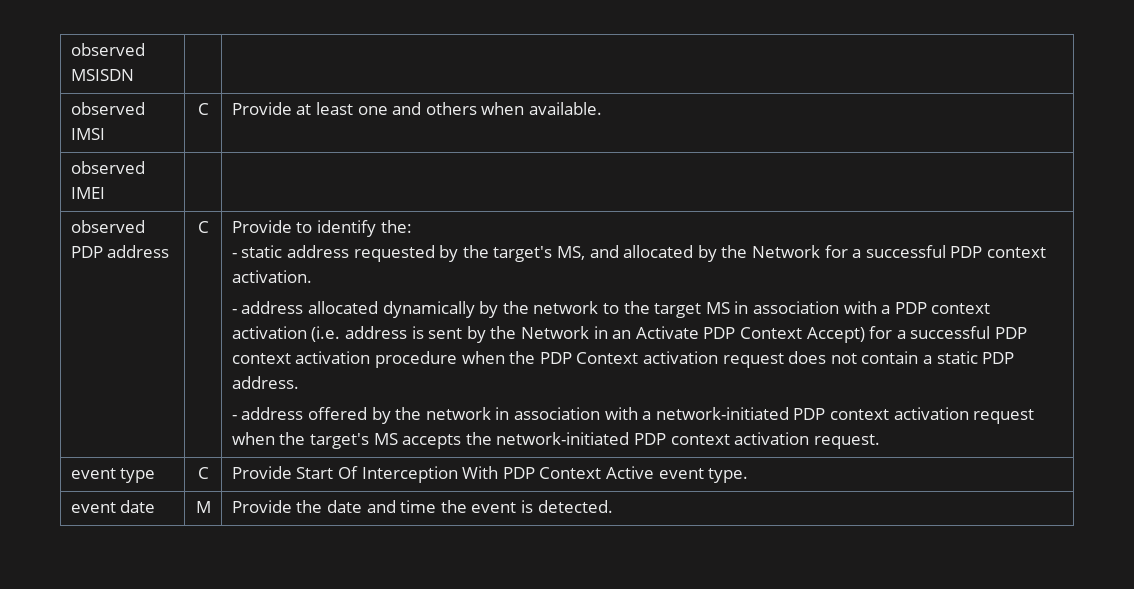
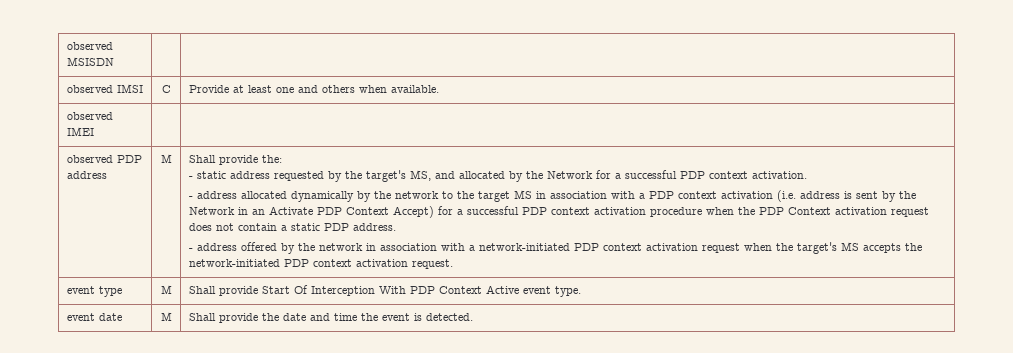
[197,221,209,233] [231,220,377,237] C | Provide to identify -> [160,154,172,163] [188,155,258,165] M | Shall provide
[197,467,209,479] [231,466,292,479] C | Provide -> [160,285,172,294] [188,286,258,296] M | Shall provide
[231,500,292,513] Provide -> [188,313,258,323] Shall provide

